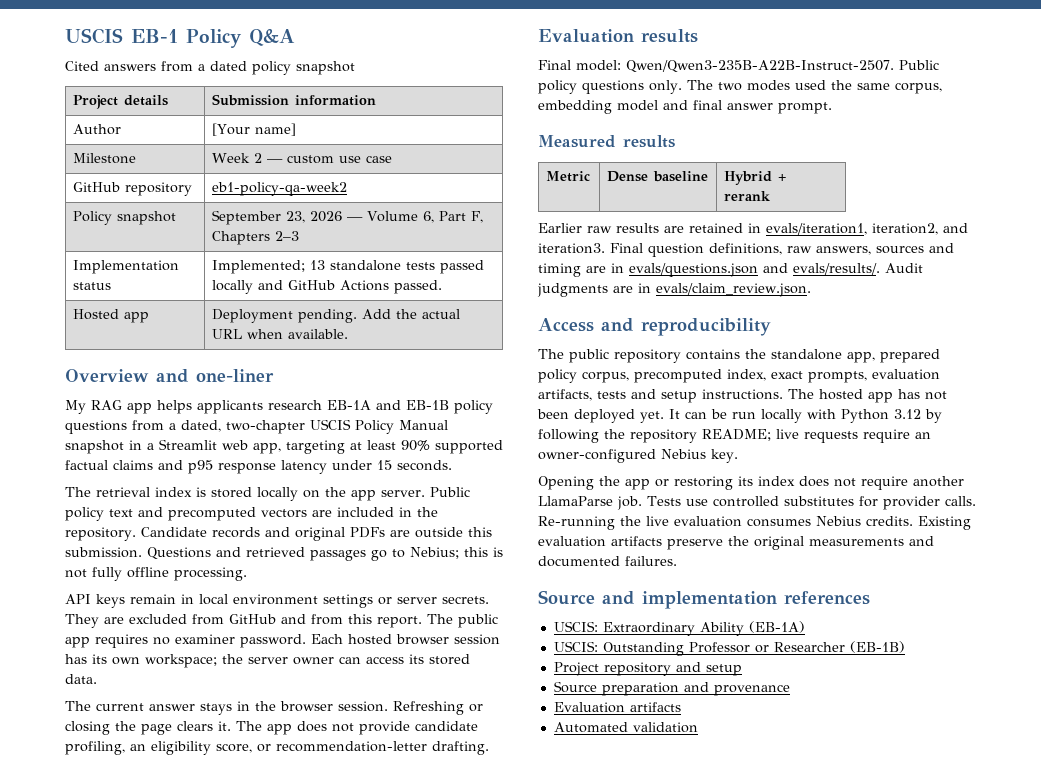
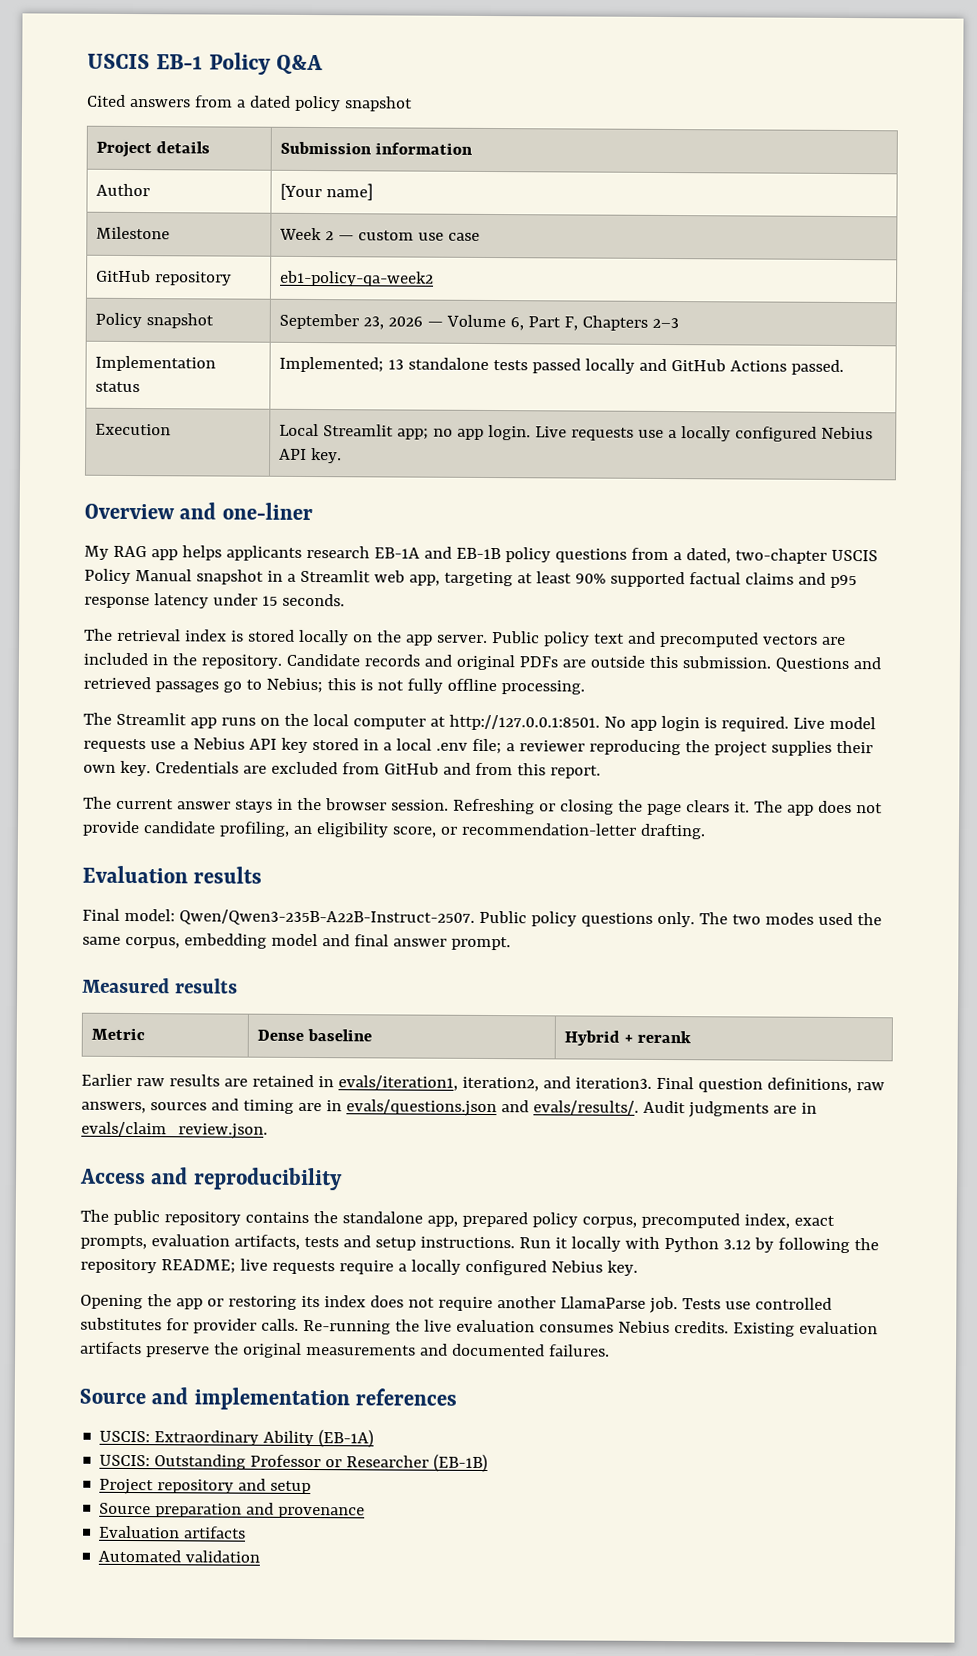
[73,309,150,323] [212,309,461,323] [212,329,349,339] Hosted app | Deployment pending. Add the actual URL when available. -> [95,423,172,436] [279,423,874,442] [279,448,343,464] Execution | Local Streamlit app; no app login. Live requests use a locally configured Nebius API key.
[65,594,489,608] [65,614,99,628] API keys remain in local environment settings or server secrets. They -> [83,712,876,732] [83,737,873,757] [83,760,239,777] The Streamlit app runs on the local computer at http://127.0.0.1:8501. No app login is required. Live model requests use a Nebius API key stored in a local .env file; a reviewer reproducing the project supplies their own key. Credentials
[427,614,498,628] [65,634,500,648] [65,654,470,668] [65,674,97,684] The public app requires no examiner password. Each hosted browser session has its own workspace; the server owner can access its stored data. -> (601, 772) none
[788,389,947,403] [537,409,756,423] The hosted app has not been deployed yet. It can be run -> [518,1237,568,1249] Run it
[915,432,931,439] [538,449,656,463] an owner-configured -> [397,1259,547,1276] a locally configured

